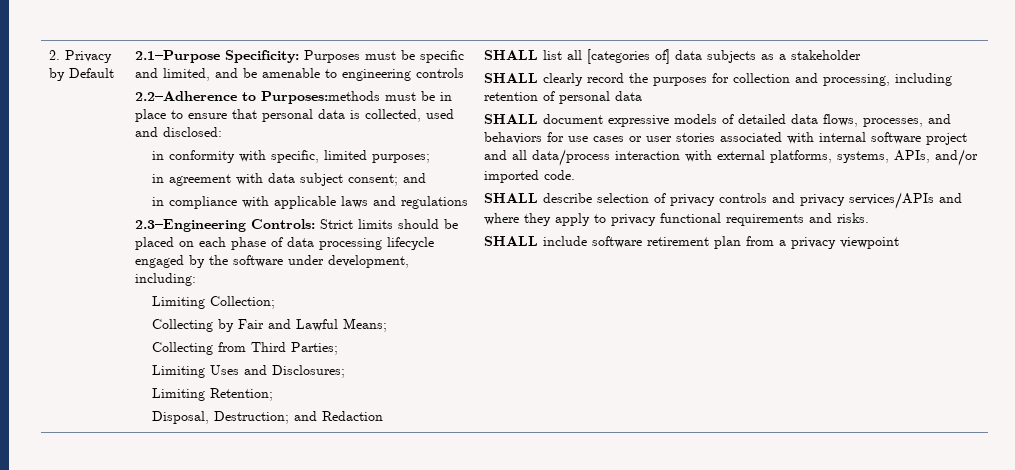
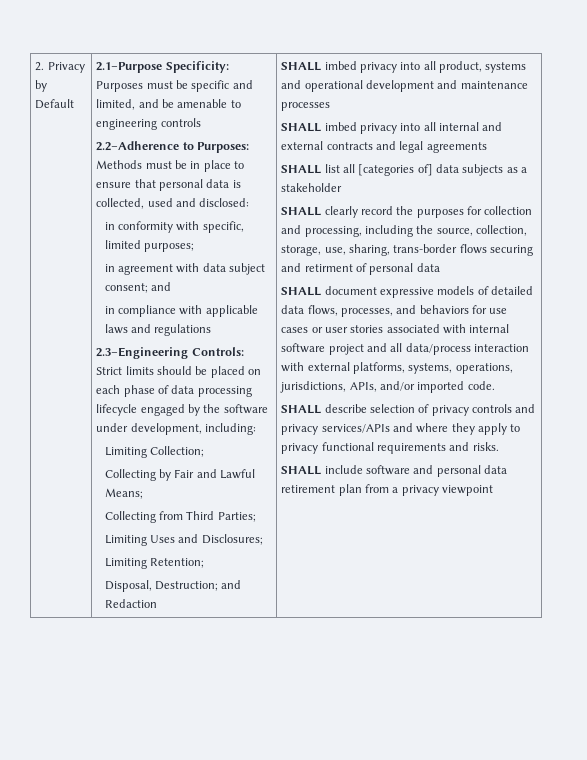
[260,91,380,104] Purposes:methods -> [196,142,249,153] [96,160,143,169] Purposes: Methods
(538, 55) none -> [324,61,527,73] [281,80,528,92] [281,102,331,111] [281,122,503,134] [281,141,487,153] [281,165,322,174] imbed privacy into all product, systems and operational development and maintenance processes // SHALL imbed privacy into all internal and external contracts and legal agreements // SHALL
[483,92,538,101] retention -> [416,225,528,236] [281,244,534,256] [281,263,353,272] the source, collection, storage, use, sharing, trans-border flows securing and retirment
(889, 157) none -> [455,363,513,374] [280,381,347,393] operations, jurisdictions,
(642, 242) none -> [413,465,508,477] and personal data

